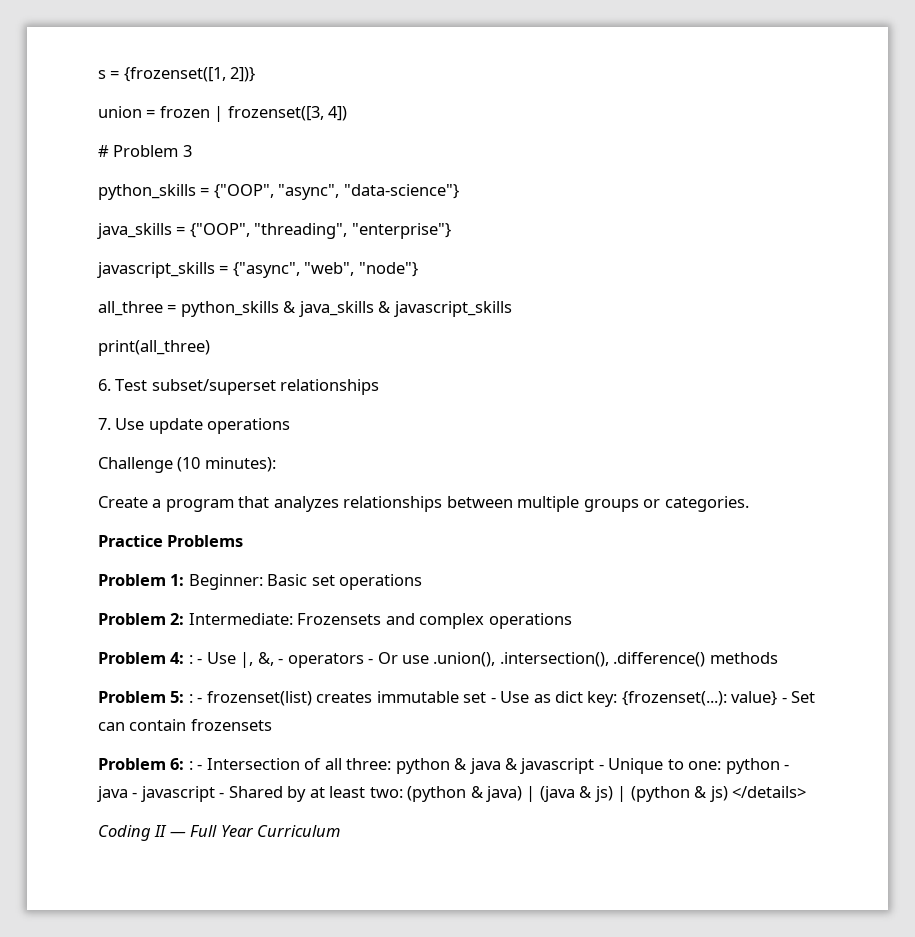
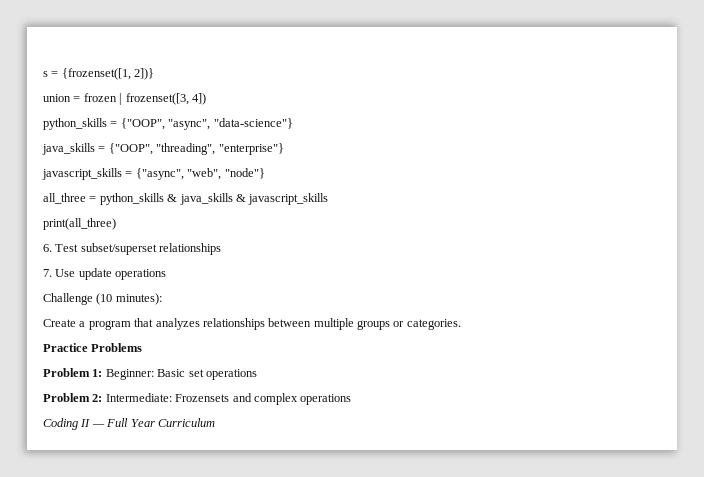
[98,145,192,157] // # Problem 3 -> (206, 99) none
[98,652,778,668] [98,691,816,707] [98,719,272,731] [98,758,790,774] [97,786,807,802] // Problem 4: : - Use |, &, - operators - Or use .union(), .intersection(), .difference() methods // Problem 5: : - frozenset(list) creates immutable set - Use as dict key: {frozenset(...): value} - Set can contain frozensets // Problem 6: : - Intersection of all three: python & java & javascript - Unique to one: python - java - javascript - Shared by at least two: (python & java) | (java & js) | (python & js) </details> -> (352, 399) none

